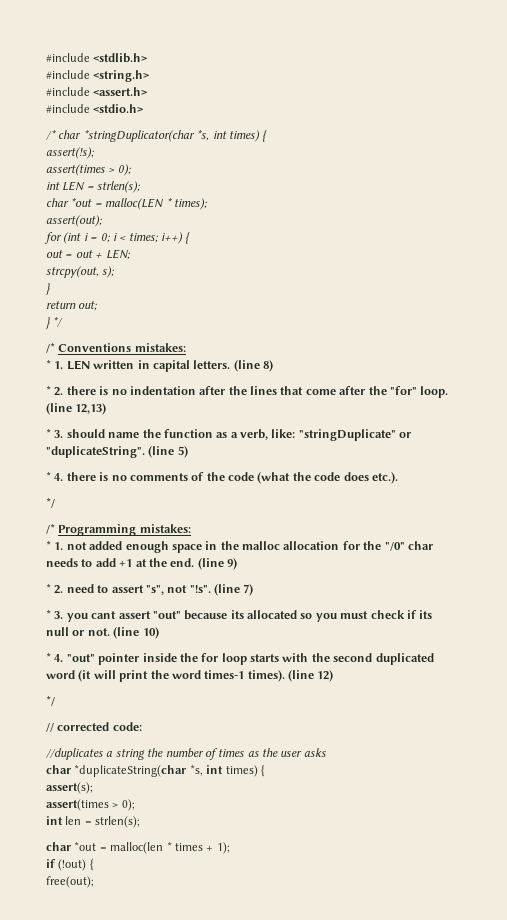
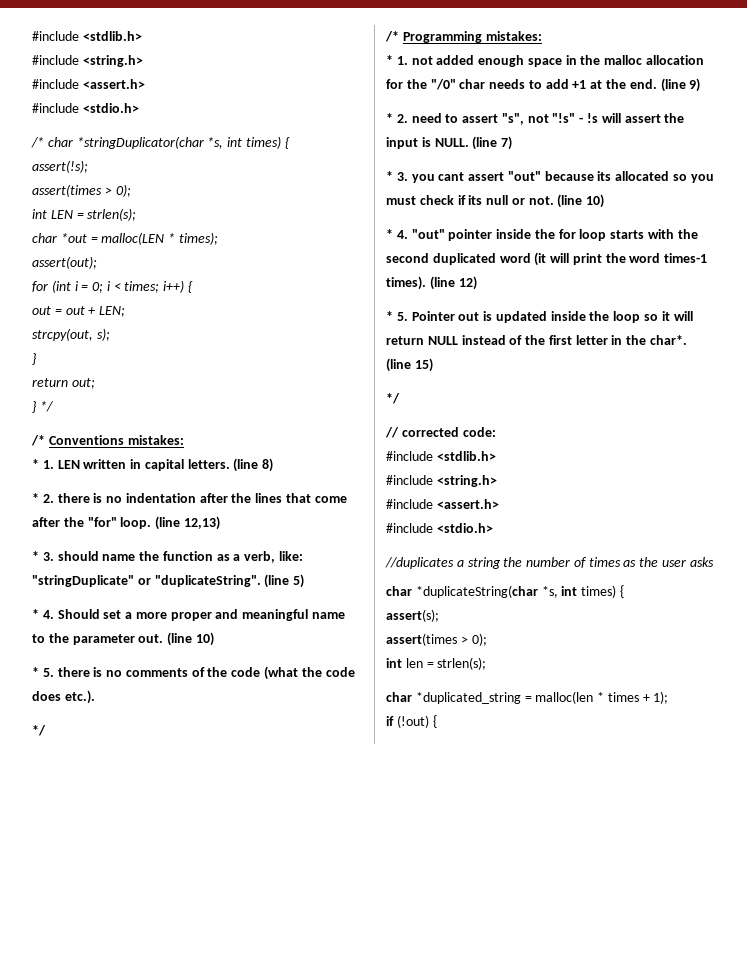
(64, 477) none -> [57,609,346,621] [32,632,214,646] [32,667,54,677] Should set a more proper and meaningful name to the parameter out. (line 10) // * 5.
[189,585,211,593] "!s". -> [552,113,685,123] [386,137,469,149] "!s" - !s will assert the input is NULL.
[46,696,55,706] [46,722,142,732] */ // // corrected code: -> [386,311,693,323] [386,335,688,345] [386,358,433,372] [386,393,400,404] [385,427,496,438] [386,451,496,461] [386,475,497,487] [386,499,499,509] [386,523,493,533] * 5. Pointer out is updated inside the loop so it will return NULL instead of the first letter in the char*. (line 15) // */ // // corrected code: // #include <stdlib.h> // #include <string.h> // #include <assert.h> // #include <stdio.h>
[74,842,97,851] *out -> [415,692,521,704] *duplicated_string
[46,876,94,888] // free(out); -> (437, 721) none

